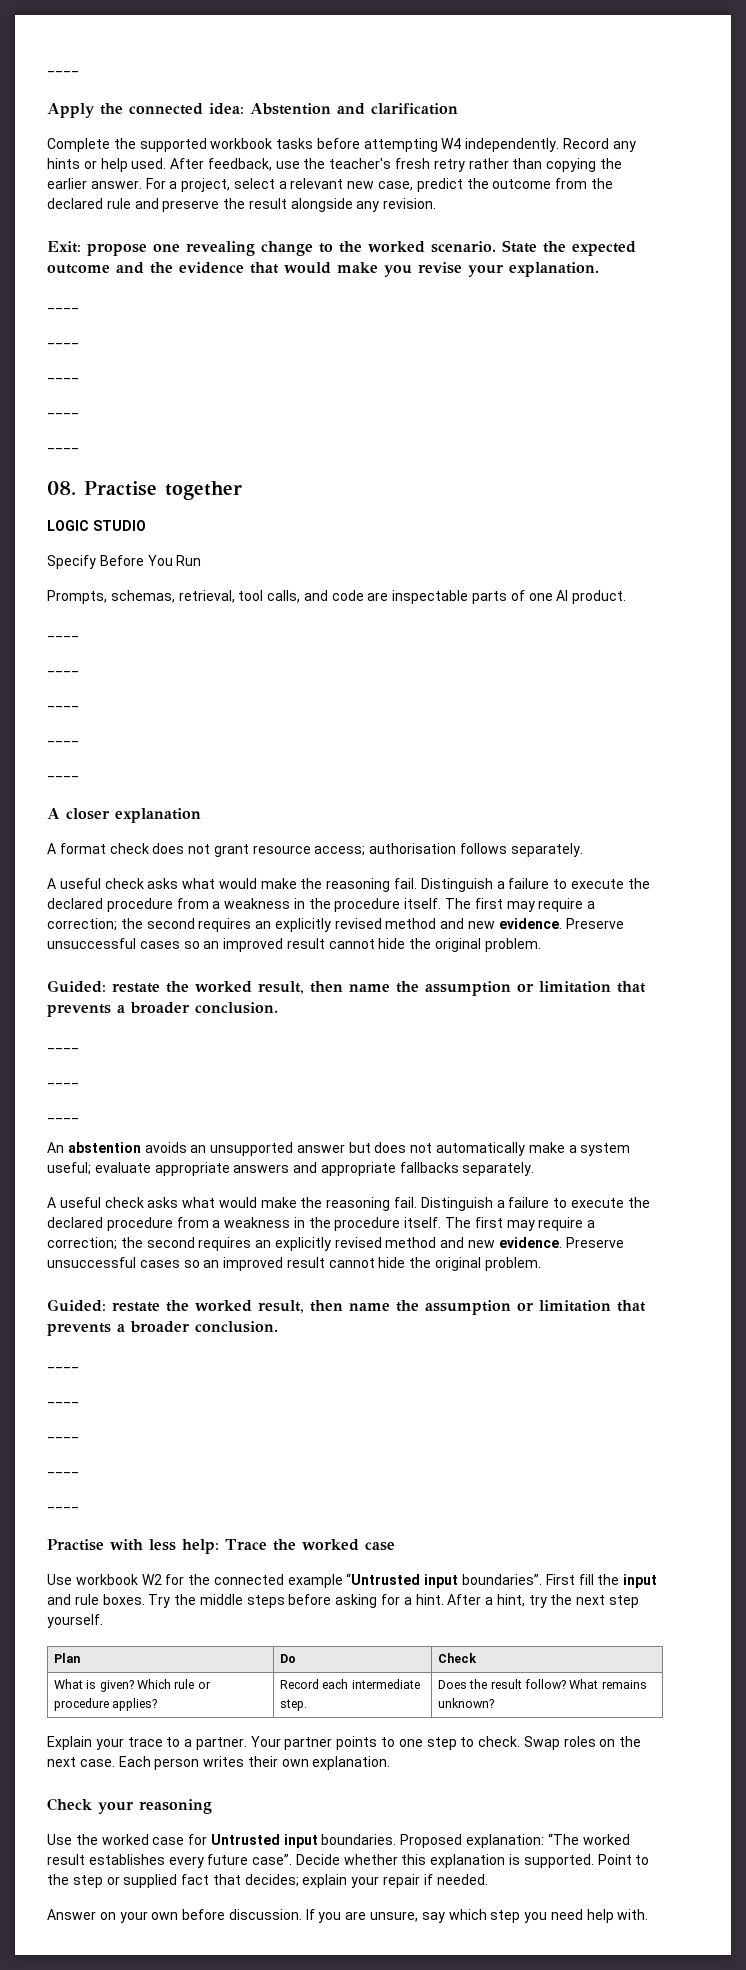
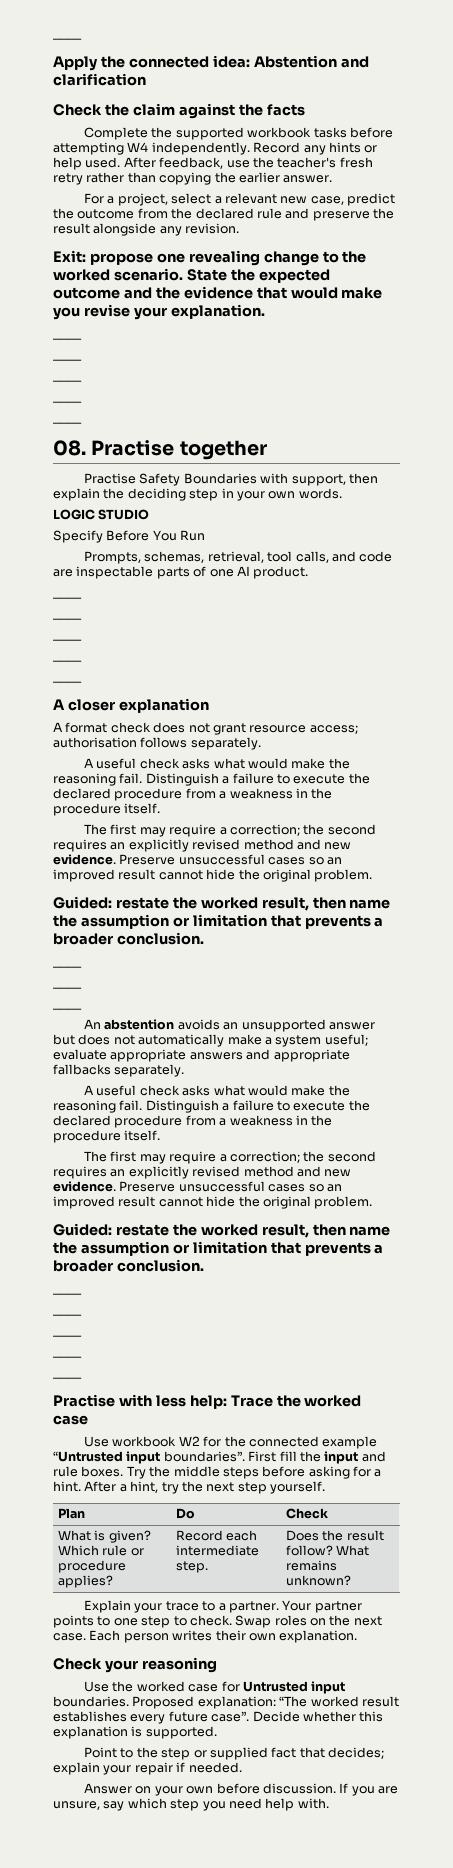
(458, 109) none -> [53,103,305,119] // Check the claim against the facts
(142, 184) none -> (333, 179) //
(242, 490) none -> [84,473,378,486] [53,488,342,501] // Practise Safety Boundaries with support, then explain the deciding step in your own words.
(442, 903) none -> (161, 808) //
(442, 1222) none -> (161, 1135) //
(594, 1861) none -> (217, 1732) //

